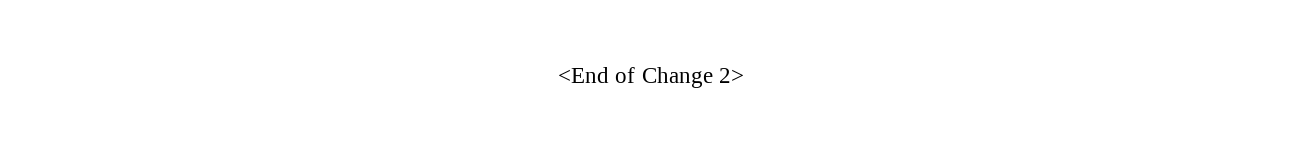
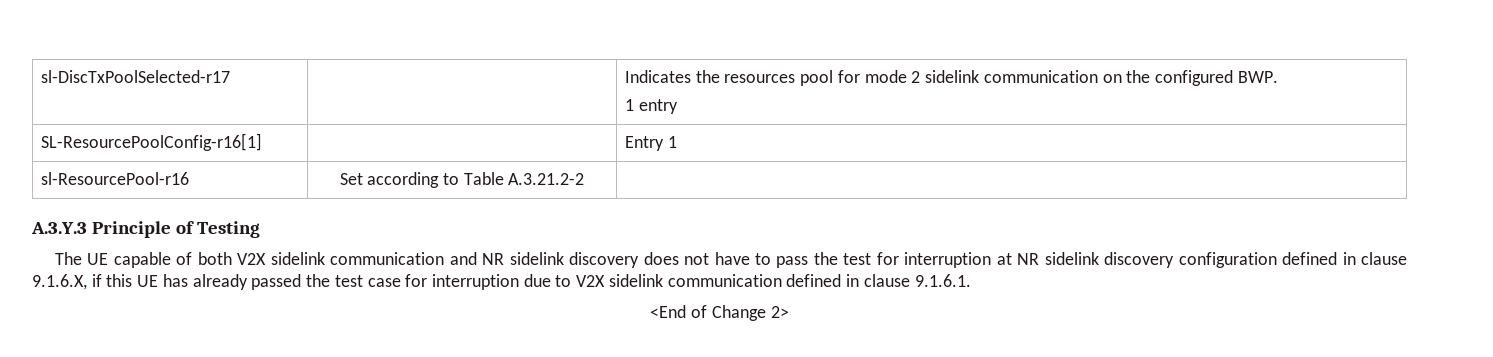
(558, 75) none -> [41,70,231,83] [625,70,1278,86] [625,99,678,114] [41,133,263,151] [625,136,677,151] [41,172,190,185] [339,172,585,188] [31,221,260,238] [54,252,1407,268] [32,274,971,290] sl-DiscTxPoolSelected-r17 | | Indicates the resources pool for mode 2 sidelink communication on the configured BWP. // 1 entry // SL-ResourcePoolConfig-r16[1] | | Entry 1 // sl-ResourcePool-r16 | Set according to Table A.3.21.2-2 | // A.3.Y.3 Principle of Testing // The UE capable of both V2X sidelink communication and NR sidelink discovery does not have to pass the test for interruption at NR sidelink discovery configuration defined in clause 9.1.6.X, if this UE has already passed the test case for interruption due to V2X sidelink communication defined in clause 9.1.6.1. //

